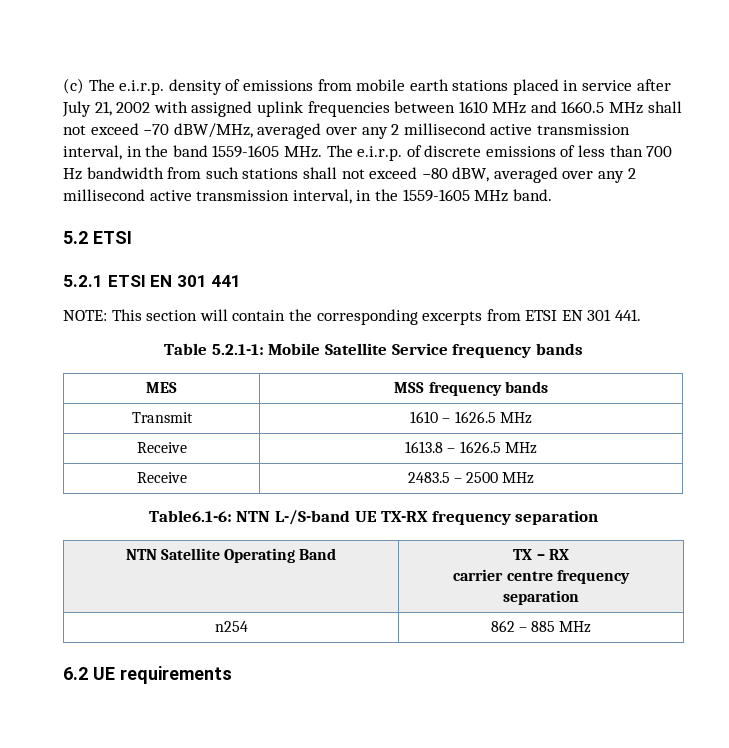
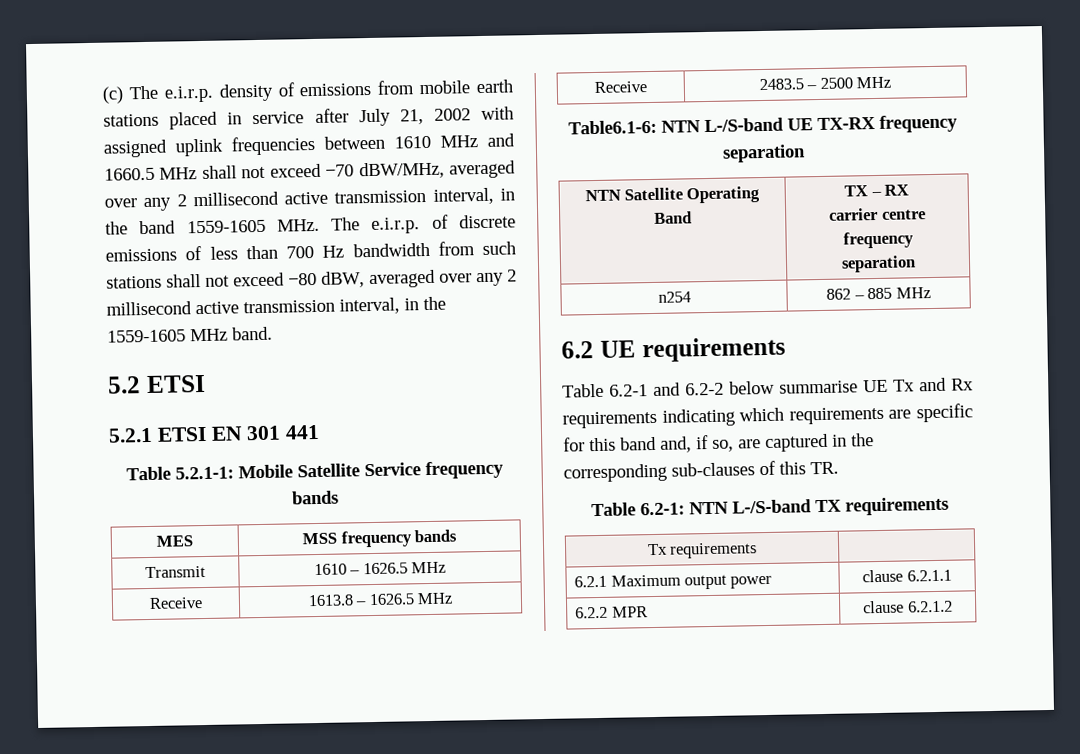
[63,309,642,325] // NOTE: This section will contain the corresponding excerpts from ETSI EN 301 441. -> (321, 432) none
(232, 675) none -> [562,377,974,398] [562,403,973,429] [563,433,874,453] [563,460,839,483] [590,496,949,517] [646,542,758,559] [574,574,773,590] [862,569,952,583] [575,606,648,619] [863,600,953,614] // Table 6.2-1 and 6.2-2 below summarise UE Tx and Rx requirements indicating which requirements are specific for this band and, if so, are captured in the corresponding sub-clauses of this TR. // Table 6.2-1: NTN L-/S-band TX requirements // Tx requirements | // 6.2.1 Maximum output power | clause 6.2.1.1 // 6.2.2 MPR | clause 6.2.1.2

